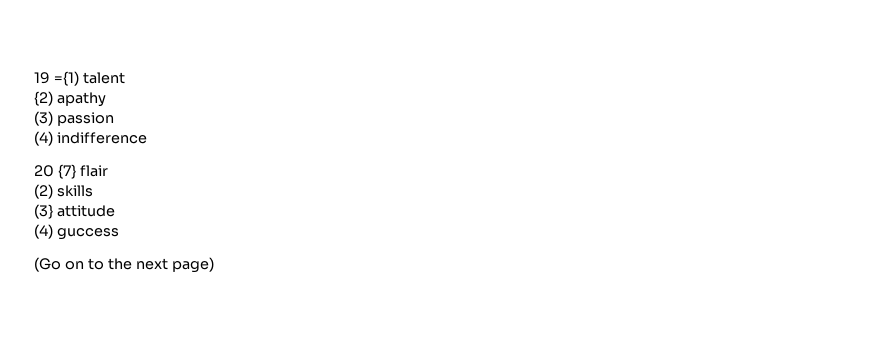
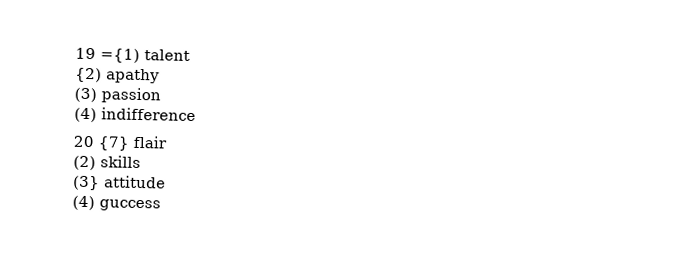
[34,257,214,273] // (Go on to the next page) -> (161, 205) none

